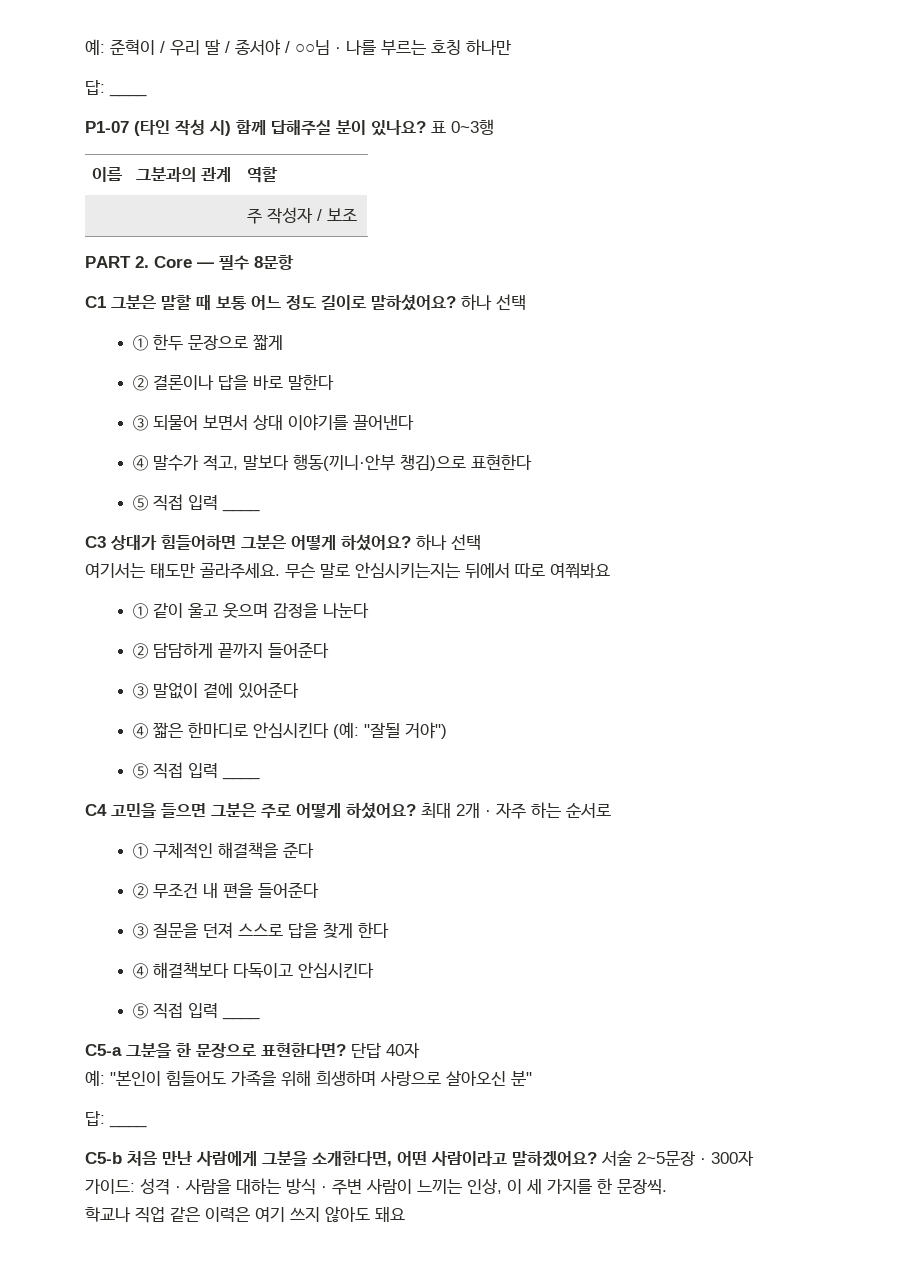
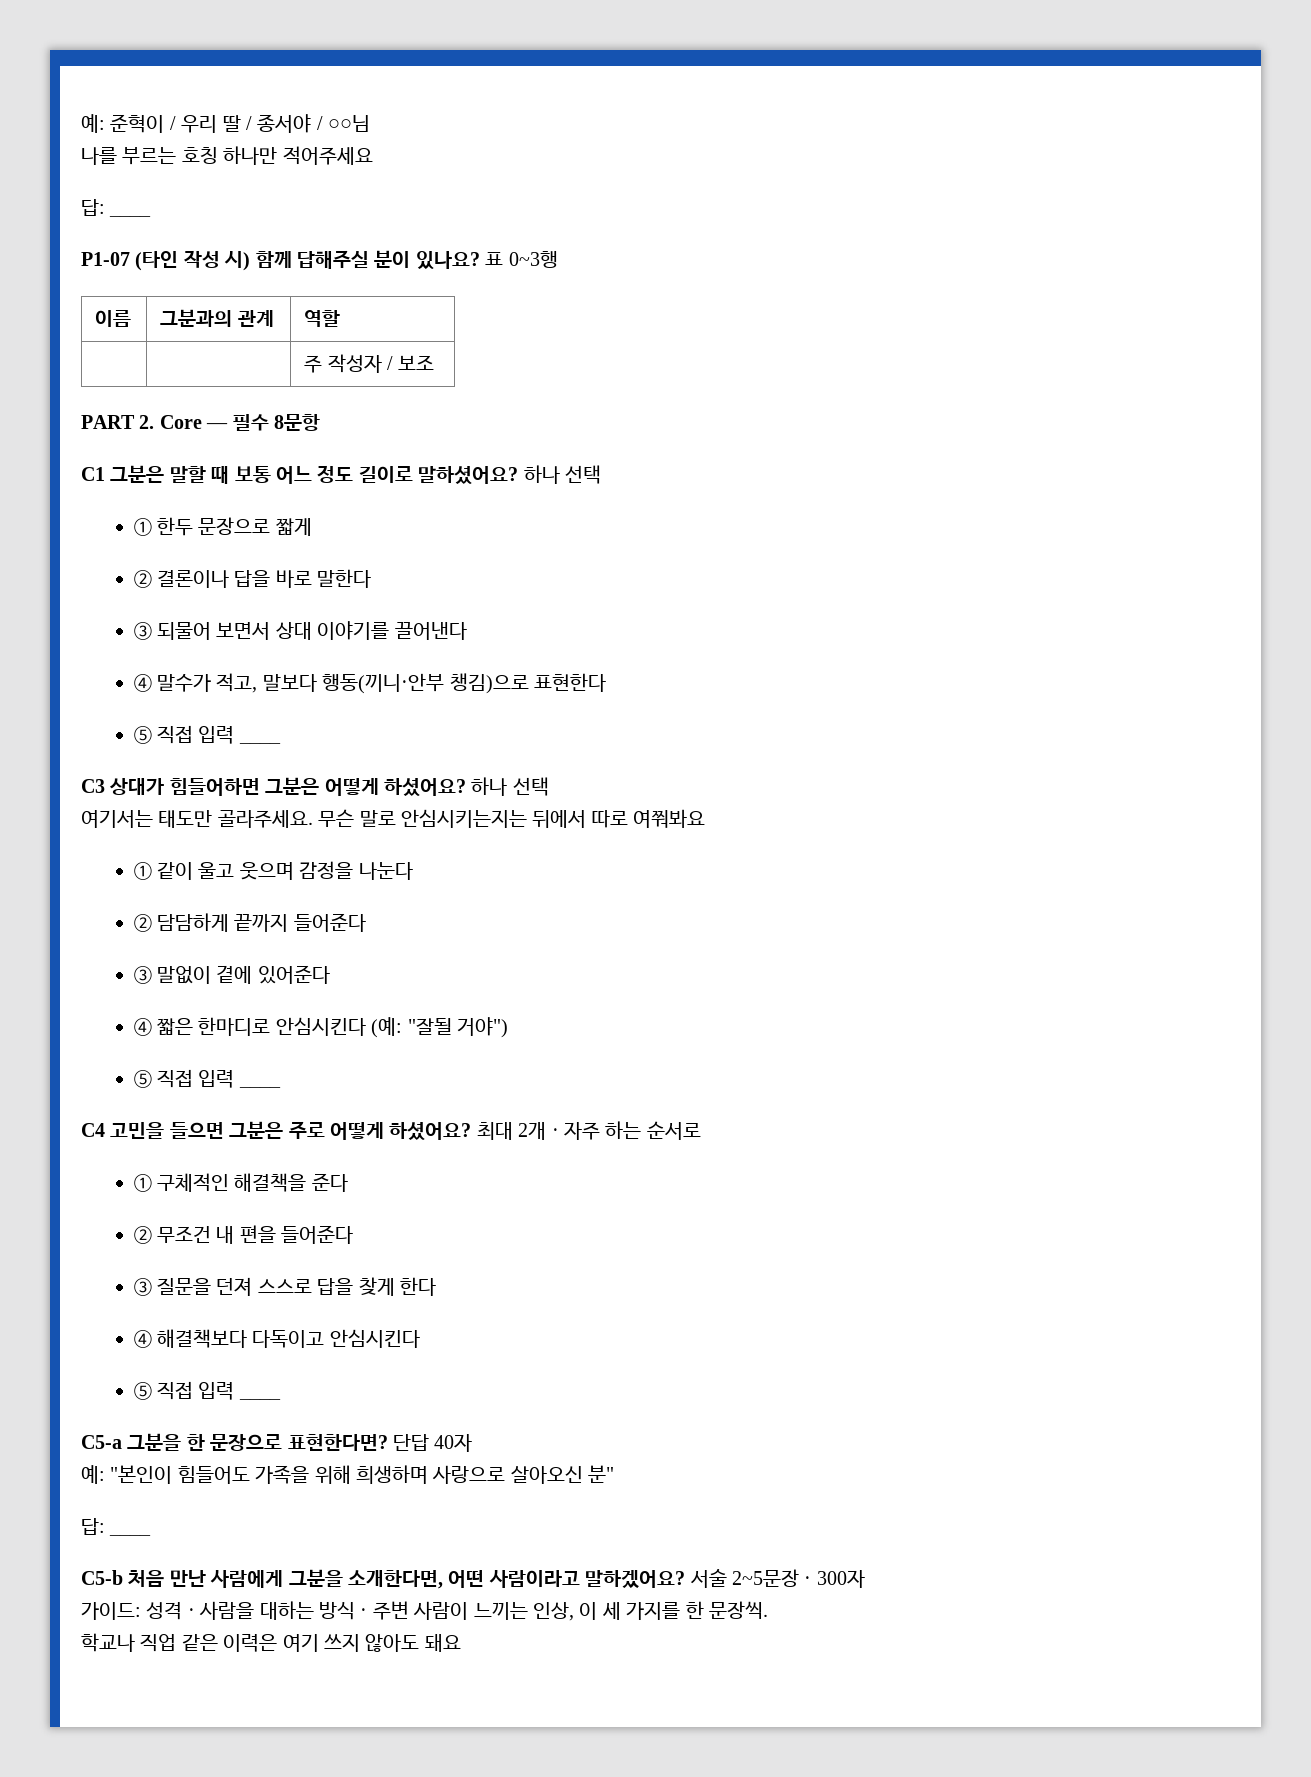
[335,47,341,53] · -> (371, 123) //
(511, 47) none -> [282,146,373,165] 적어주세요

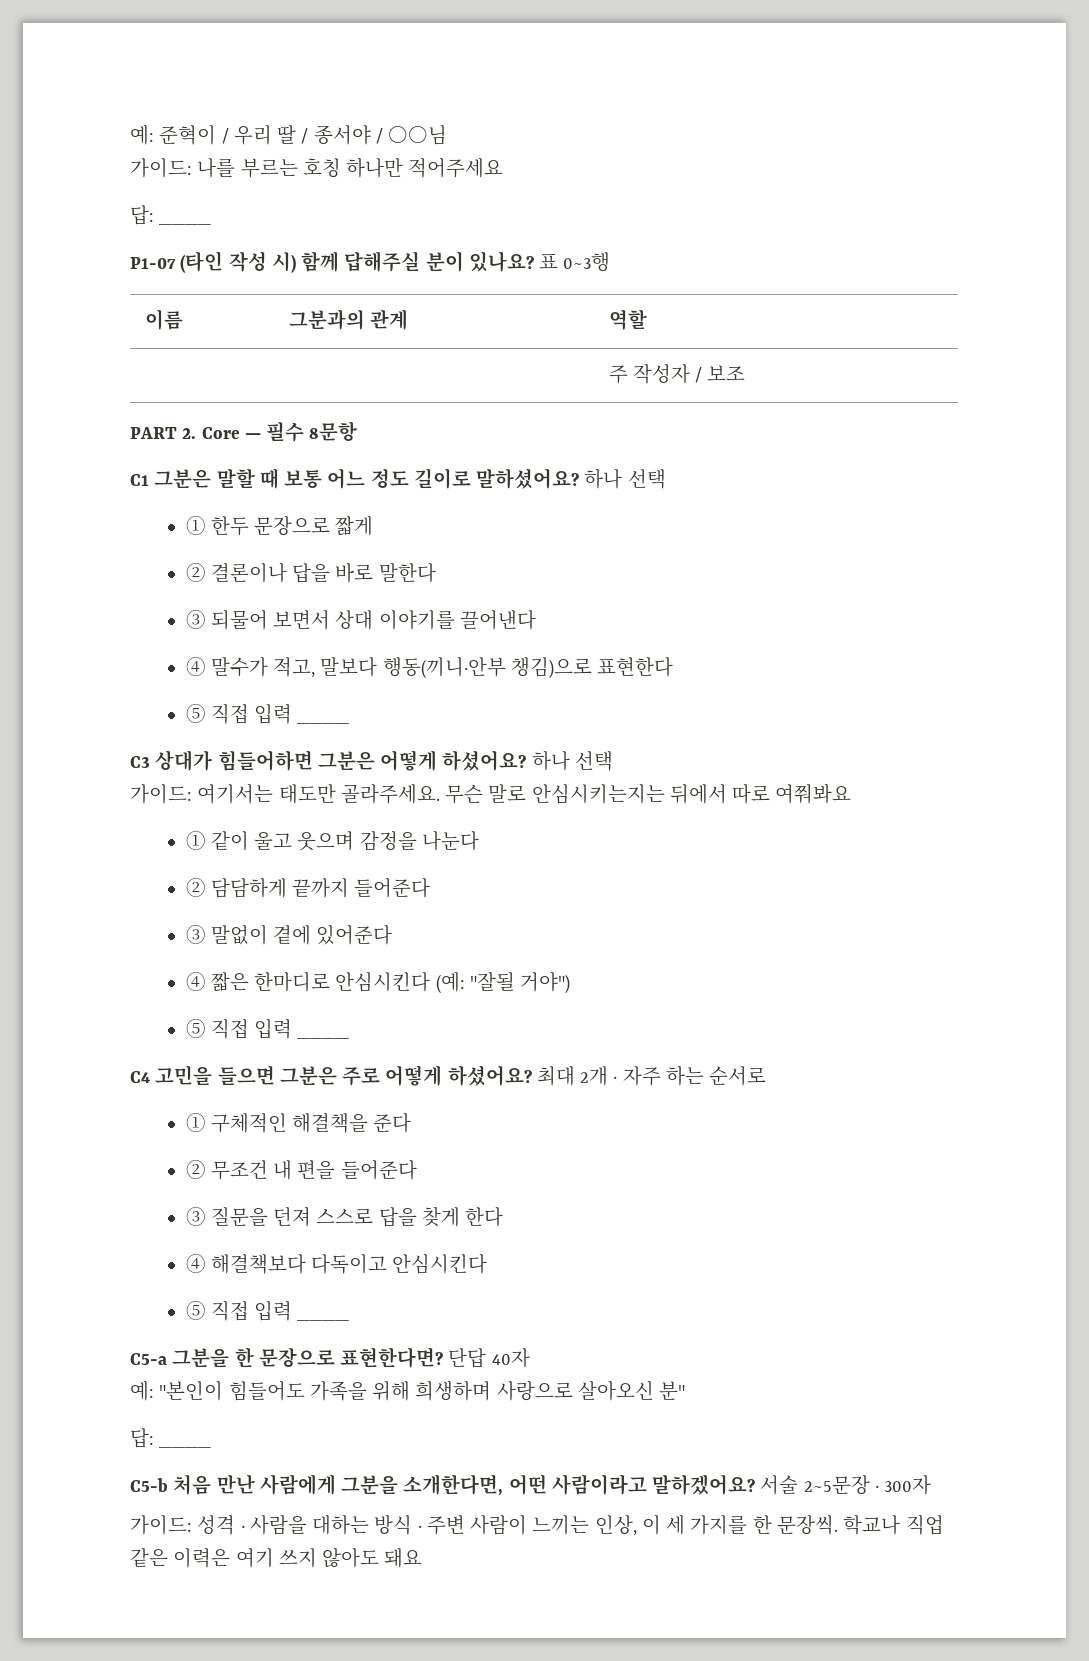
(371, 123) none -> [130,158,192,178] 가이드:
(549, 786) none -> [130,784,192,804] 가이드:
(768, 1610) // -> (838, 1525) none

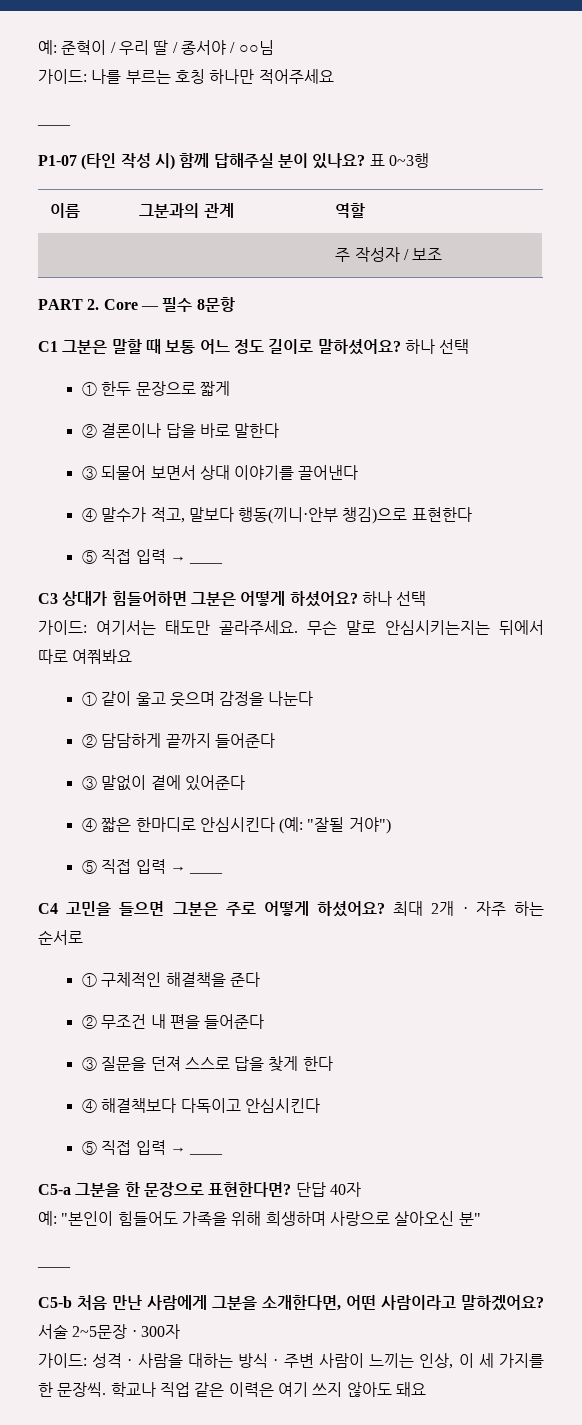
[130,205,154,225] 답: -> (334, 76) none
(293, 714) none -> [169,556,186,562] →
(293, 1029) none -> [169,866,186,872] →
(293, 1311) none -> [169,1147,186,1153] →
[130,1428,154,1448] 답: -> (481, 1219) none

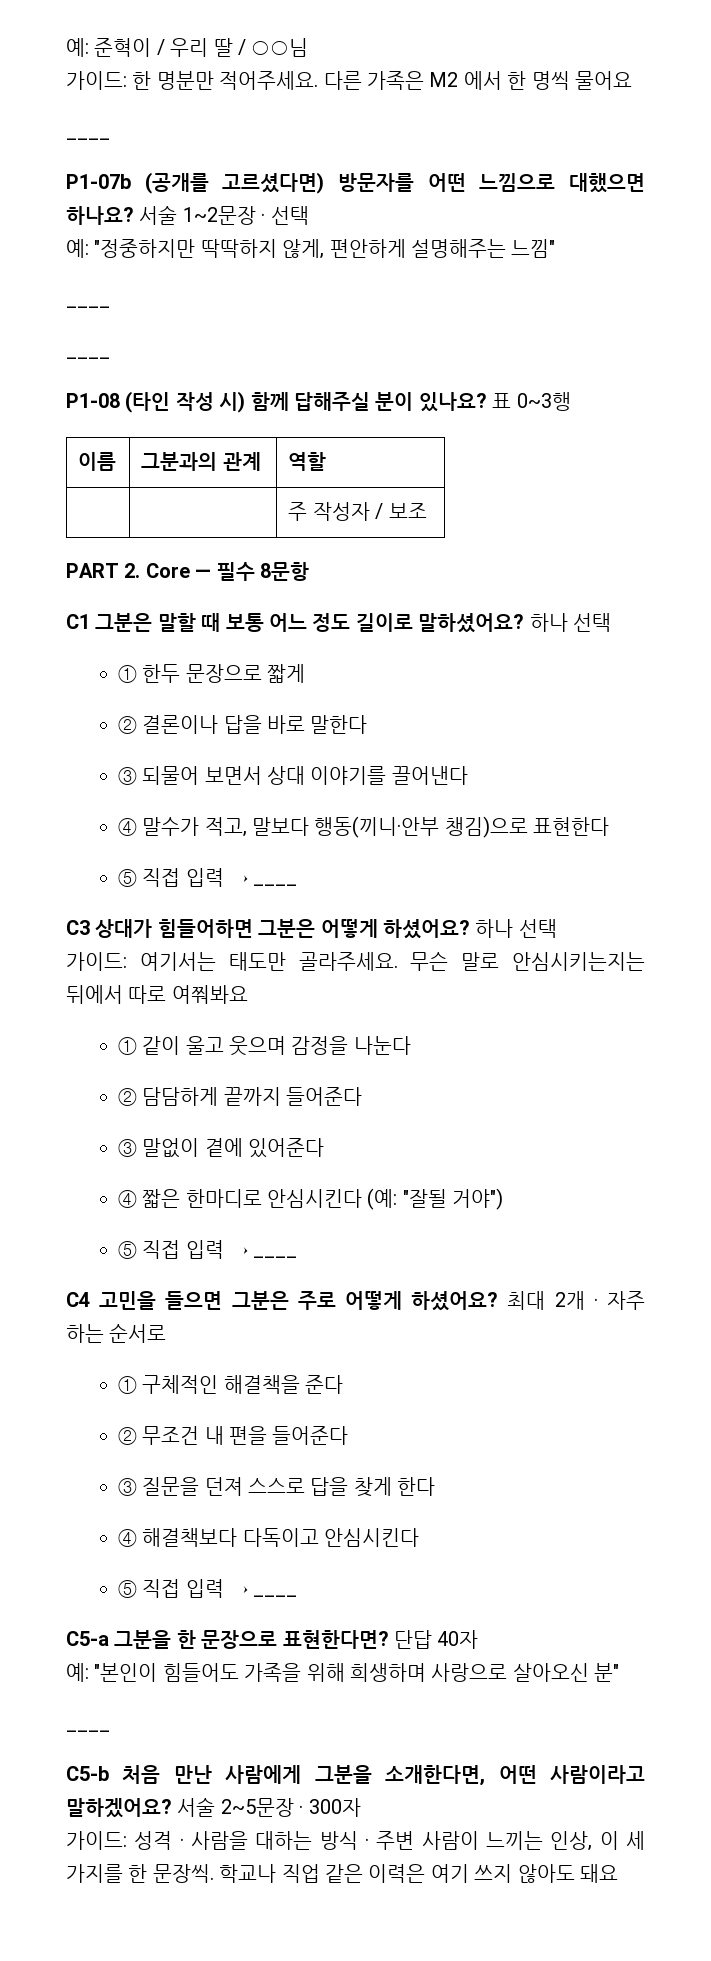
[180,40,236,55] 종서야 / -> (247, 47) none
[91,69,334,84] [37,124,71,126] [38,155,77,166] 나를 부르는 호칭 하나만 적어주세요 // ____ // P1-07 -> [132,71,632,90] [66,138,110,140] [66,172,646,194] [66,205,309,225] [66,239,556,259] [66,306,110,308] [66,357,110,359] [66,393,120,408] 한 명분만 적어주세요. 다른 가족은 M2 에서 한 명씩 물어요 // ____ // P1-07b (공개를 고르셨다면) 방문자를 어떤 느낌으로 대했으면 하나요? 서술 1~2문장 · 선택 // 예: "정중하지만 딱딱하지 않게, 편안하게 설명해주는 느낌" // ____ // ____ // P1-08

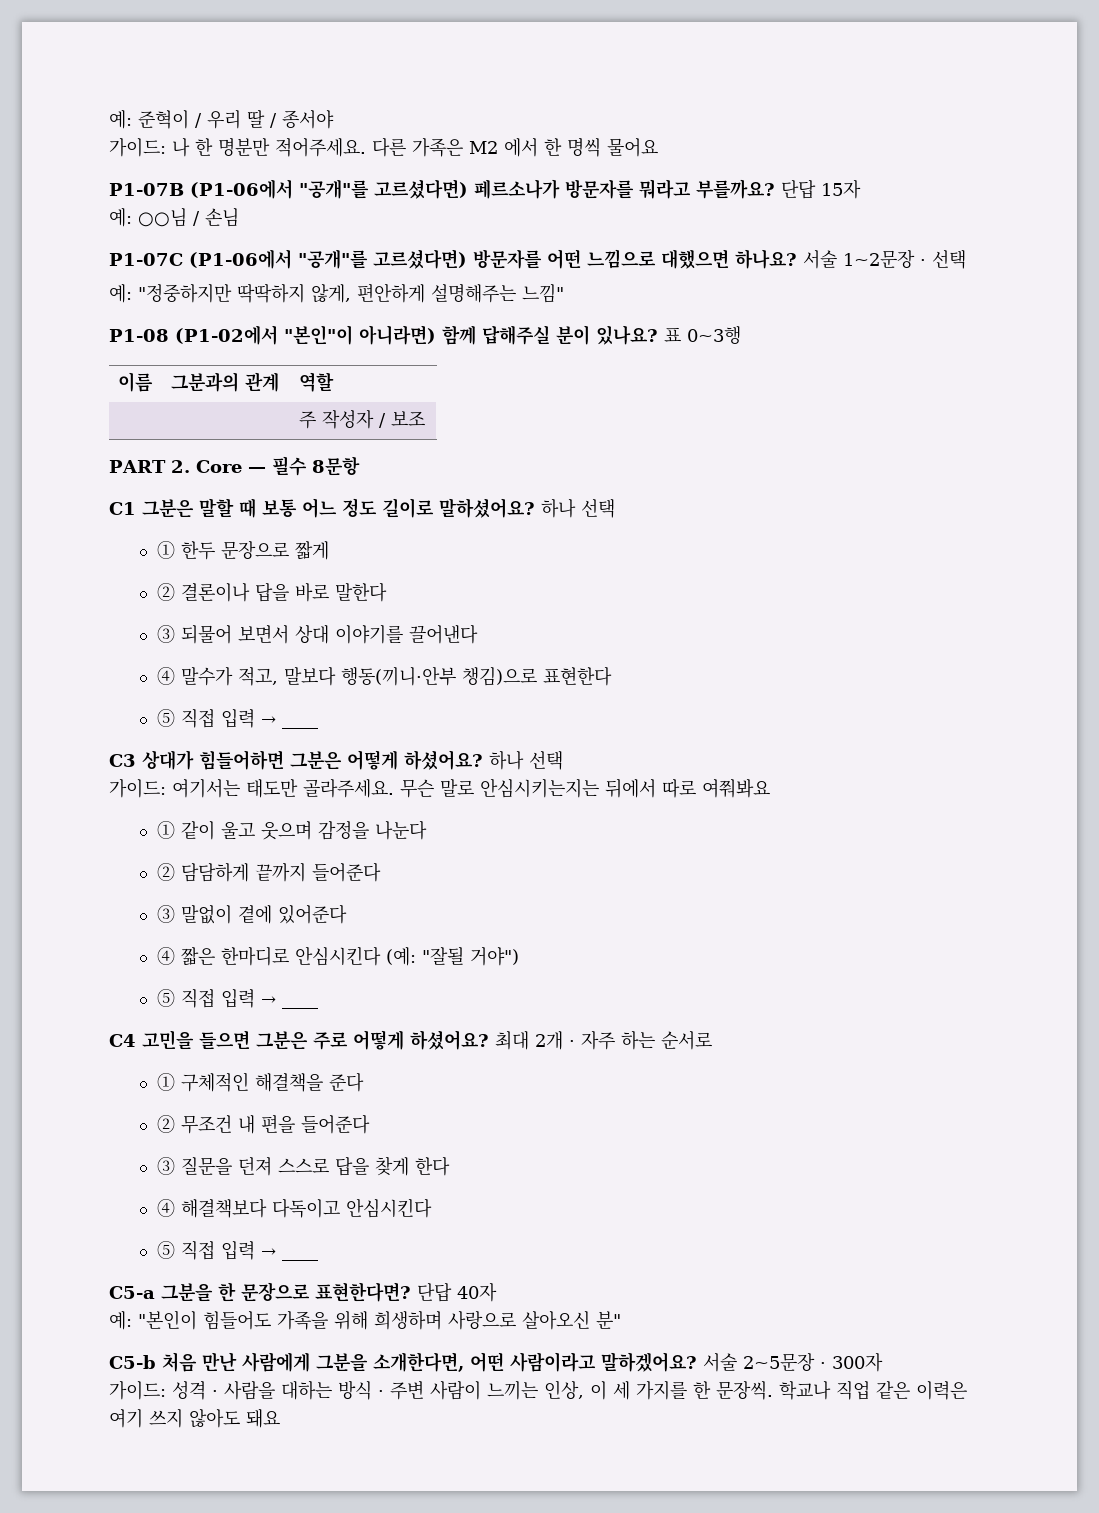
[251,38,309,57] [66,71,127,90] ○○님 // 가이드: -> [282,110,334,129] [109,138,190,157] 종서야 // 가이드: 나
[66,138,110,140] [66,172,209,194] ____ // P1-07b (공개를 -> [109,179,861,199] [109,208,239,227] [109,249,368,269] P1-07B (P1-06에서 "공개"를 고르셨다면) 페르소나가 방문자를 뭐라고 부를까요? 단답 15자 // 예: ○○님 / 손님 // P1-07C (P1-06에서 "공개"를
[66,306,110,308] [66,357,110,359] // ____ // ____ -> (564, 293) none
[125,391,246,413] (타인 작성 시) -> [175,325,436,345] (P1-02에서 "본인"이 아니라면)
[66,1730,110,1732] // ____ -> (621, 1320) none

